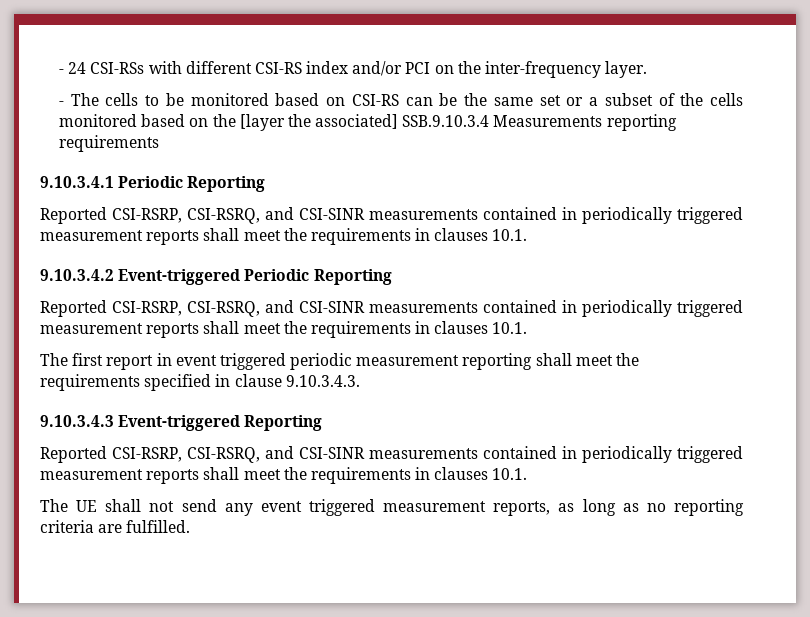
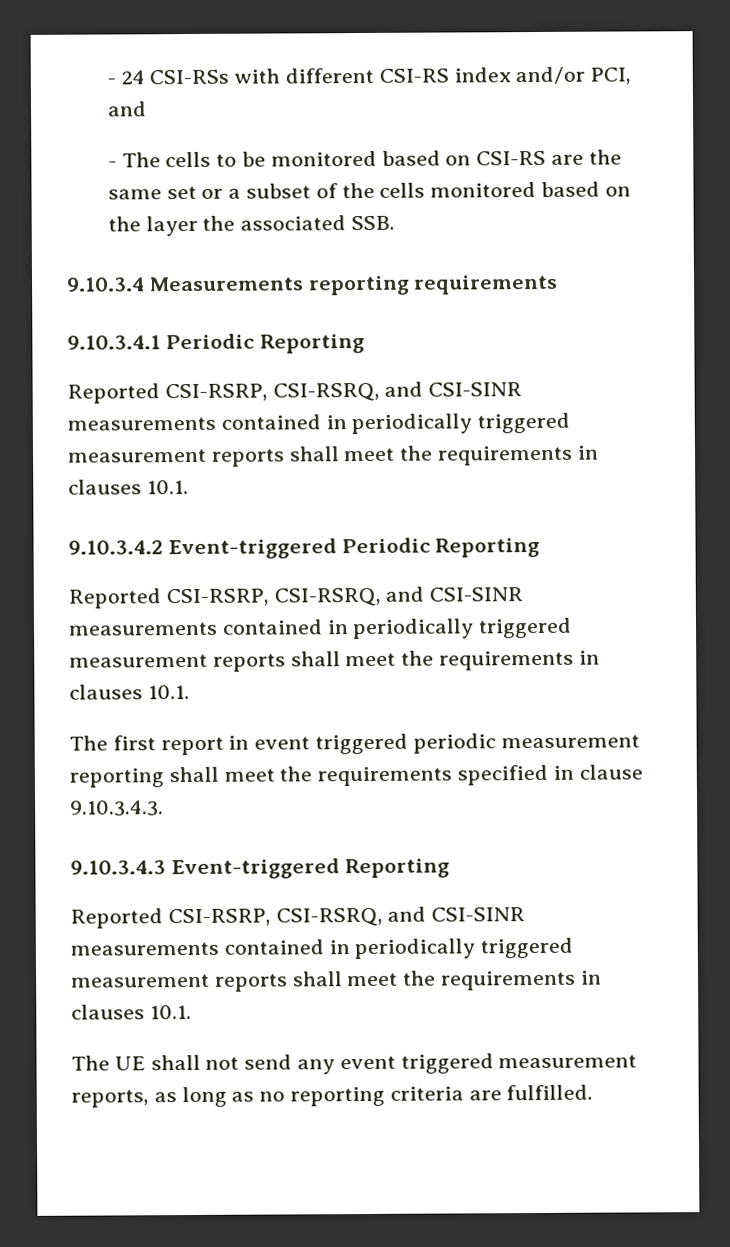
[405,61,648,78] PCI on the inter-frequency layer. -> [590,67,632,85] [106,101,147,117] PCI, and
[405,93,458,106] can be -> [550,154,584,165] are
[239,114,490,131] [layer the associated] SSB.9.10.3.4 -> [145,215,395,237] [67,277,145,292] layer the associated SSB. // 9.10.3.4

